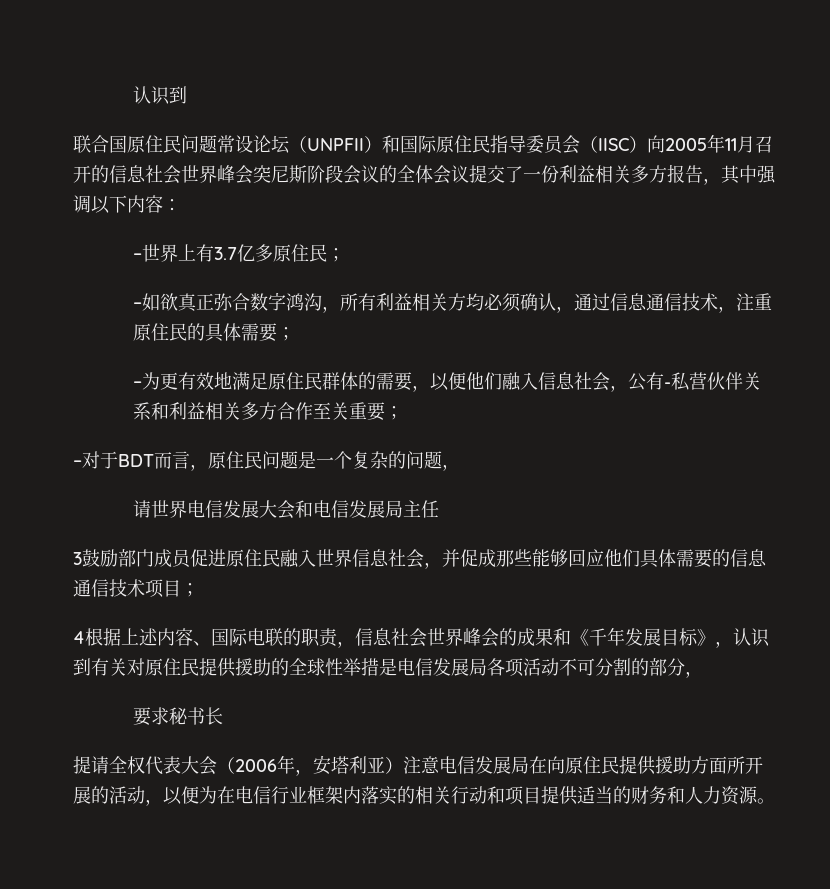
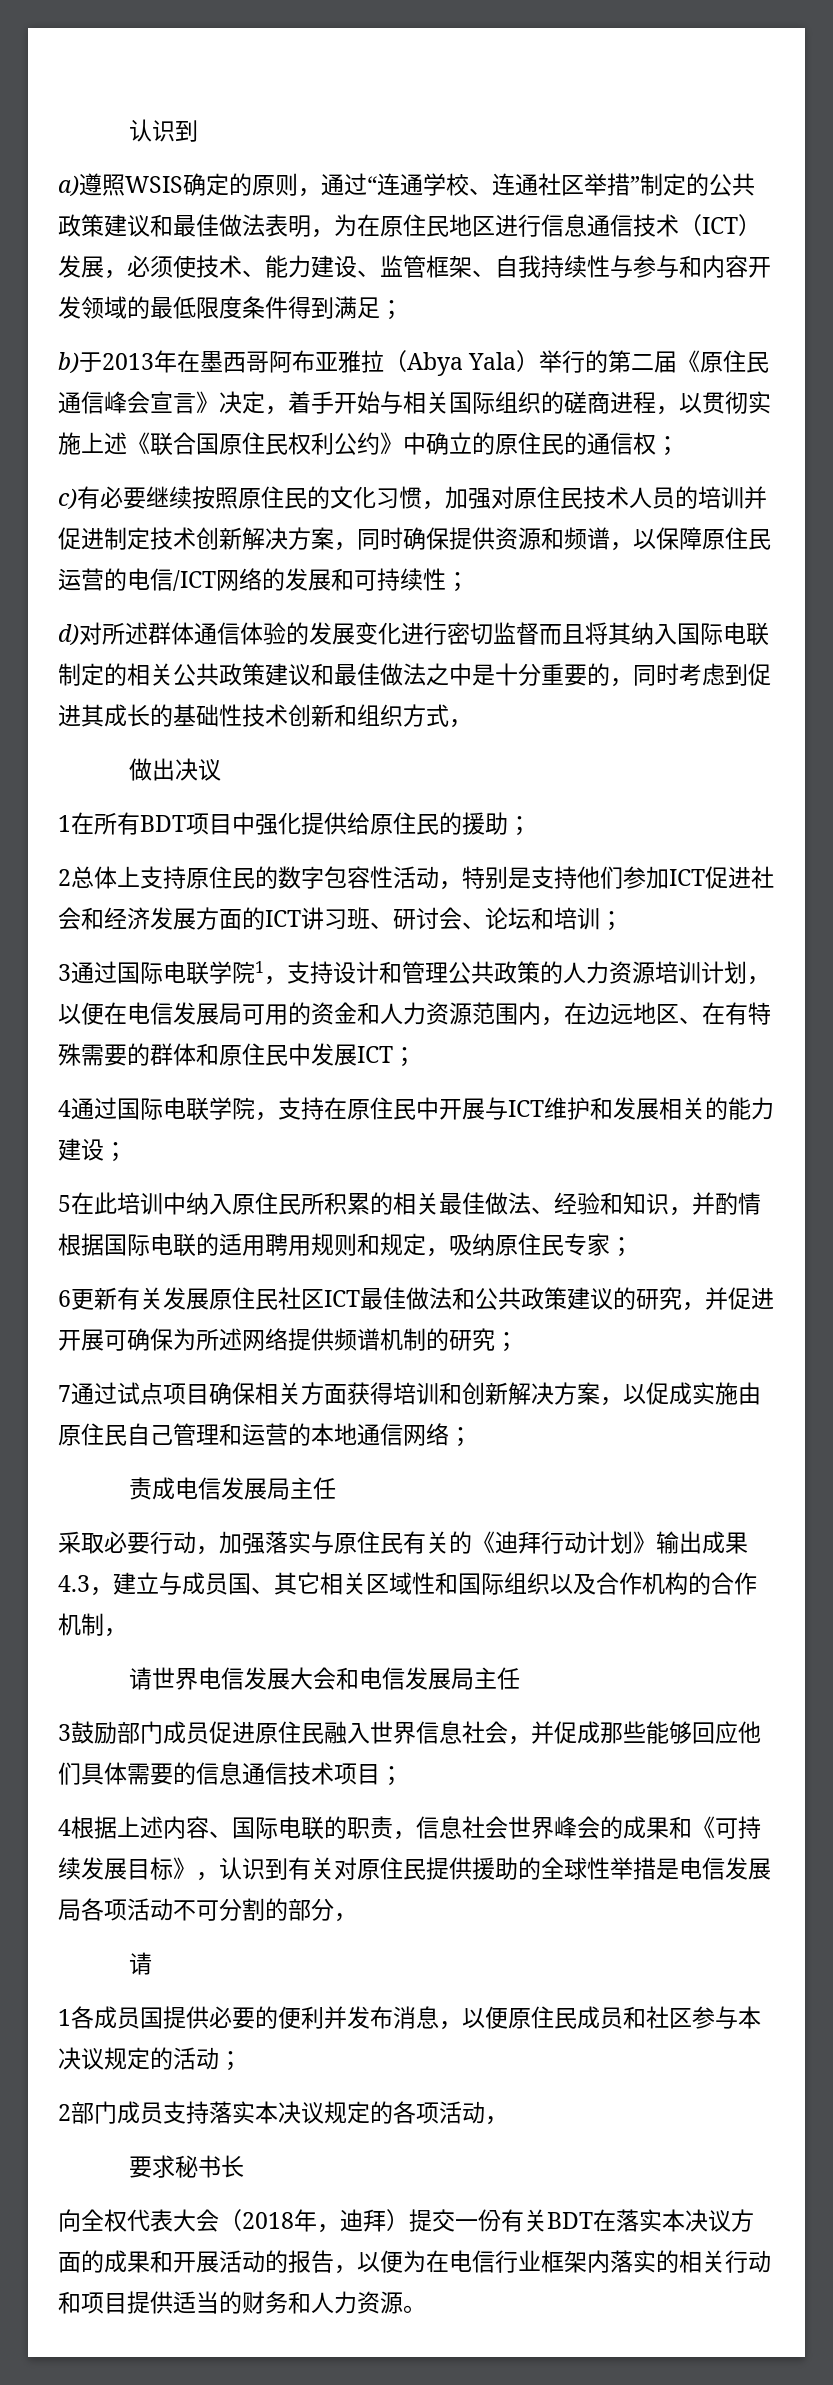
[73,134,773,154] [73,164,776,185] [73,195,181,214] [132,244,345,262] [132,292,772,313] [132,323,295,342] [132,372,761,392] [132,402,403,421] [73,451,442,471] 联合国原住民问题常设论坛（UNPFII）和国际原住民指导委员会（IISC）向2005年11月召开的信息社会世界峰会突尼斯阶段会议的全体会议提交了一份利益相关多方报告，其中强调以下内容： // –世界上有3.7亿多原住民； // –如欲真正弥合数字鸿沟，所有利益相关方均必须确认，通过信息通信技术，注重原住民的具体需要； // –为更有效地满足原住民群体的需要，以便他们融入信息社会，公有-私营伙伴关系和利益相关多方合作至关重要； // –对于BDT而言，原住民问题是一个复杂的问题 -> [58,173,755,197] [58,214,761,238] [58,255,771,279] [58,296,403,320] [58,350,770,376] [58,391,771,415] [58,432,679,456] [58,486,767,510] [58,527,771,551] [58,568,469,592] [58,622,769,646] [58,663,771,687] [58,704,472,728] [129,758,222,781] [58,812,531,836] [58,866,774,890] [58,907,623,931] [58,961,264,985] [264,961,770,985] [58,1002,771,1026] [58,1043,416,1067] [58,1097,774,1121] [58,1138,127,1162] [58,1192,761,1216] [58,1233,633,1257] [58,1287,774,1311] [58,1328,518,1352] [58,1382,761,1406] [58,1423,472,1447] [129,1477,337,1500] [58,1531,748,1555] [58,1572,757,1596] [58,1613,104,1636] a)遵照WSIS确定的原则，通过“连通学校、连通社区举措”制定的公共政策建议和最佳做法表明，为在原住民地区进行信息通信技术（ICT）发展，必须使技术、能力建设、监管框架、自我持续性与参与和内容开发领域的最低限度条件得到满足； // b)于2013年在墨西哥阿布亚雅拉（Abya Yala）举行的第二届《原住民通信峰会宣言》决定，着手开始与相关国际组织的磋商进程，以贯彻实施上述《联合国原住民权利公约》中确立的原住民的通信权； // c)有必要继续按照原住民的文化习惯，加强对原住民技术人员的培训并促进制定技术创新解决方案，同时确保提供资源和频谱，以保障原住民运营的电信/ICT网络的发展和可持续性； // d)对所述群体通信体验的发展变化进行密切监督而且将其纳入国际电联制定的相关公共政策建议和最佳做法之中是十分重要的，同时考虑到促进其成长的基础性技术创新和组织方式， // 做出决议 // 1在所有BDT项目中强化提供给原住民的援助； // 2总体上支持原住民的数字包容性活动，特别是支持他们参加ICT促进社会和经济发展方面的ICT讲习班、研讨会、论坛和培训； // 3通过国际电联学院1，支持设计和管理公共政策的人力资源培训计划，以便在电信发展局可用的资金和人力资源范围内，在边远地区、在有特殊需要的群体和原住民中发展ICT； // 4通过国际电联学院，支持在原住民中开展与ICT维护和发展相关的能力建设； // 5在此培训中纳入原住民所积累的相关最佳做法、经验和知识，并酌情根据国际电联的适用聘用规则和规定，吸纳原住民专家； // 6更新有关发展原住民社区ICT最佳做法和公共政策建议的研究，并促进开展可确保为所述网络提供频谱机制的研究； // 7通过试点项目确保相关方面获得培训和创新解决方案，以促成实施由原住民自己管理和运营的本地通信网络； // 责成电信发展局主任 // 采取必要行动，加强落实与原住民有关的《迪拜行动计划》输出成果4.3，建立与成员国、其它相关区域性和国际组织以及合作机构的合作机制
[589,627,625,646] 千年 -> [715,1816,761,1839] [58,1857,81,1880] 可持续
(703, 674) none -> [129,1952,153,1975] [58,2006,761,2030] [58,2047,242,2071] [58,2101,508,2125] // 请 // 1各成员国提供必要的便利并发布消息，以便原住民成员和社区参与本决议规定的活动； // 2部门成员支持落实本决议规定的各项活动，
[73,756,109,774] 提请 -> [58,2209,81,2232] 向
[235,755,763,776] [73,786,145,804] 2006年，安塔利亚）注意电信发展局在向原住民提供援助方面所开展的活动 -> [242,2209,754,2233] [58,2250,334,2273] 2018年，迪拜）提交一份有关BDT在落实本决议方面的成果和开展活动的报告

